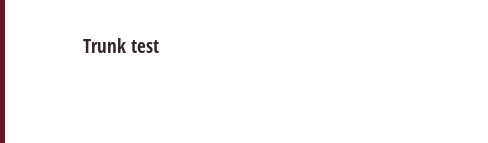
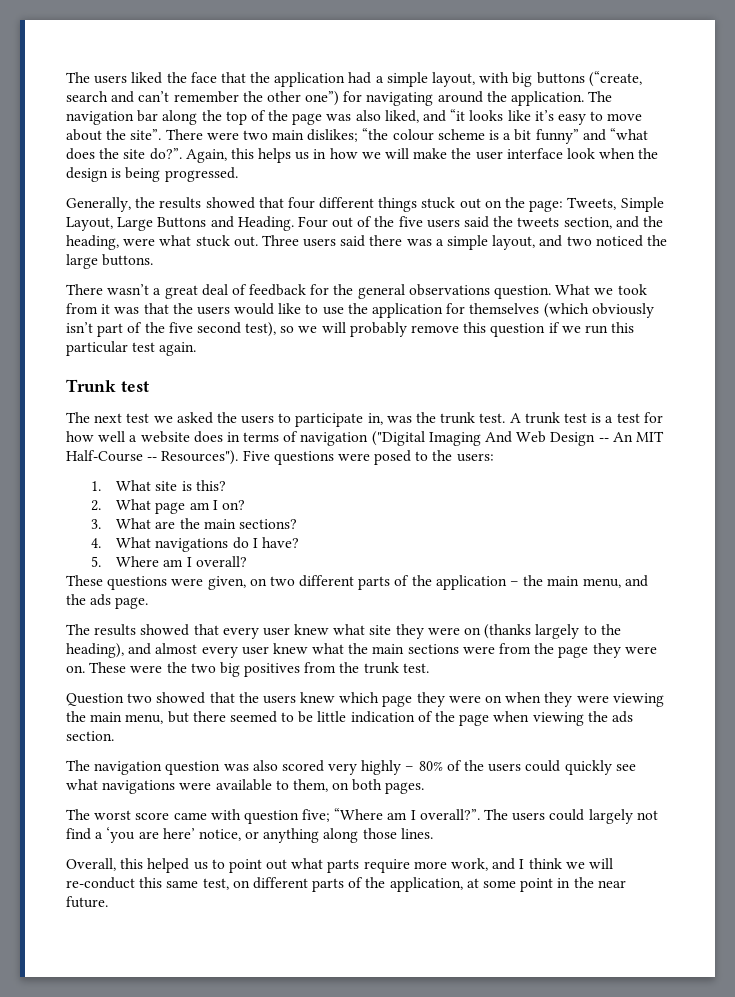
[83,38,160,53] Trunk test -> [66,71,642,87] [66,91,613,106] [66,109,643,125] [66,128,648,144] [66,148,659,163] [66,167,238,182] [66,197,664,212] [66,216,663,231] [66,235,667,250] [66,254,154,269] [66,284,647,299] [66,303,654,318] [66,322,635,337] [66,341,197,356] [66,379,149,392] [66,412,663,427] [66,431,664,446] [66,450,494,465] [91,480,226,491] [91,499,245,514] [91,518,297,529] [91,537,299,552] [91,556,247,567] [66,575,648,590] [66,594,149,609] [66,624,621,639] [66,643,657,658] [66,662,429,677] [66,692,664,707] [66,711,633,726] [66,731,114,741] [66,760,636,775] [66,779,425,794] [66,808,658,824] [66,827,433,843] [66,858,613,873] [66,877,626,892] [66,896,108,908] The users liked the face that the application had a simple layout, with big buttons (“create, search and can’t remember the other one”) for navigating around the application. The navigation bar along the top of the page was also liked, and “it looks like it’s easy to move about the site”. There were two main dislikes; “the colour scheme is a bit funny” and “what does the site do?”. Again, this helps us in how we will make the user interface look when the design is being progressed. // Generally, the results showed that four different things stuck out on the page: Tweets, Simple Layout, Large Buttons and Heading. Four out of the five users said the tweets section, and the heading, were what stuck out. Three users said there was a simple layout, and two noticed the large buttons. // There wasn’t a great deal of feedback for the general observations question. What we took from it was that the users would like to use the application for themselves (which obviously isn’t part of the five second test), so we will probably remove this question if we run this particular test again. // Trunk test // The next test we asked the users to participate in, was the trunk test. A trunk test is a test for how well a website does in terms of navigation ("Digital Imaging And Web Design -- An MIT Half-Course -- Resources"). Five questions were posed to the users: // 1. What site is this? // 2. What page am I on? // 3. What are the main sections? // 4. What navigations do I have? // 5. Where am I overall? // These questions were given, on two different parts of the application – the main menu, and the ads page. // The results showed that every user knew what site they were on (thanks largely to the heading), and almost every user knew what the main sections were from the page they were on. These were the two big positives from the trunk test. // Question two showed that the users knew which page they were on when they were viewing the main menu, but there seemed to be little indication of the page when viewing the ads section. // The navigation question was also scored very highly – 80% of the users could quickly see what navigations were available to them, on both pages. // The worst score came with question five; “Where am I overall?”. The users could largely not find a ‘you are here’ notice, or anything along those lines. // Overall, this helped us to point out what parts require more work, and I think we will re-conduct this same test, on different parts of the application, at some point in the near future.

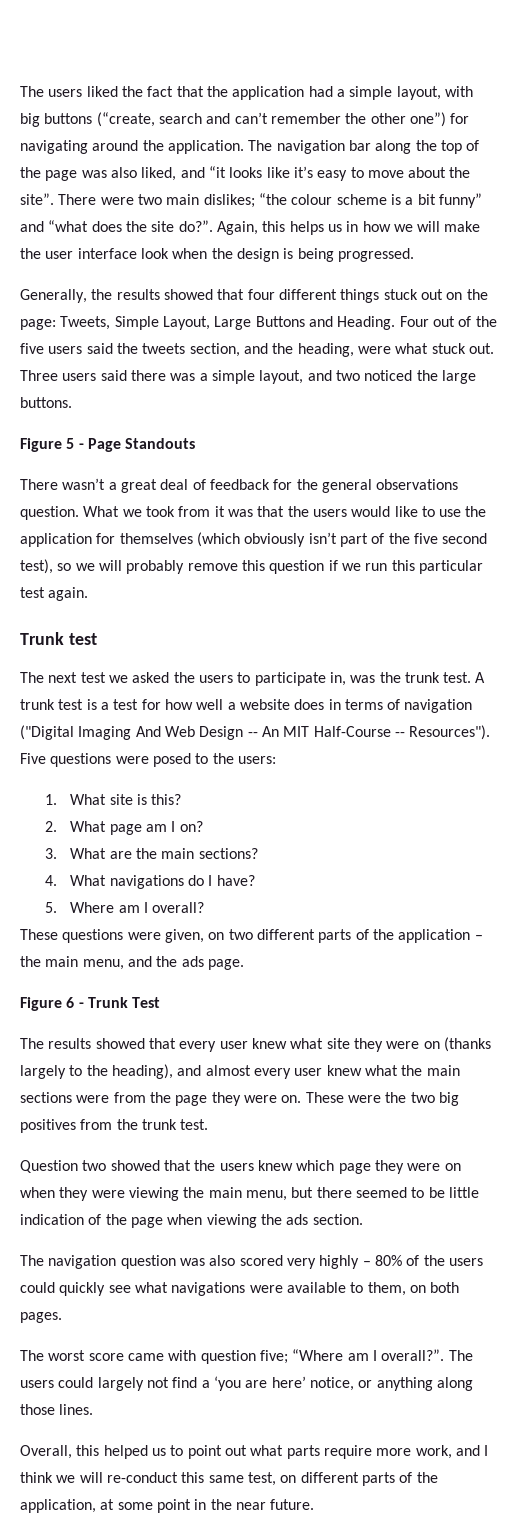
[190,72,217,83] face -> [147,86,174,97] fact
(154, 260) none -> [20,438,196,452] // Figure 5 - Page Standouts
(149, 603) none -> [20,997,161,1011] // Figure 6 - Trunk Test

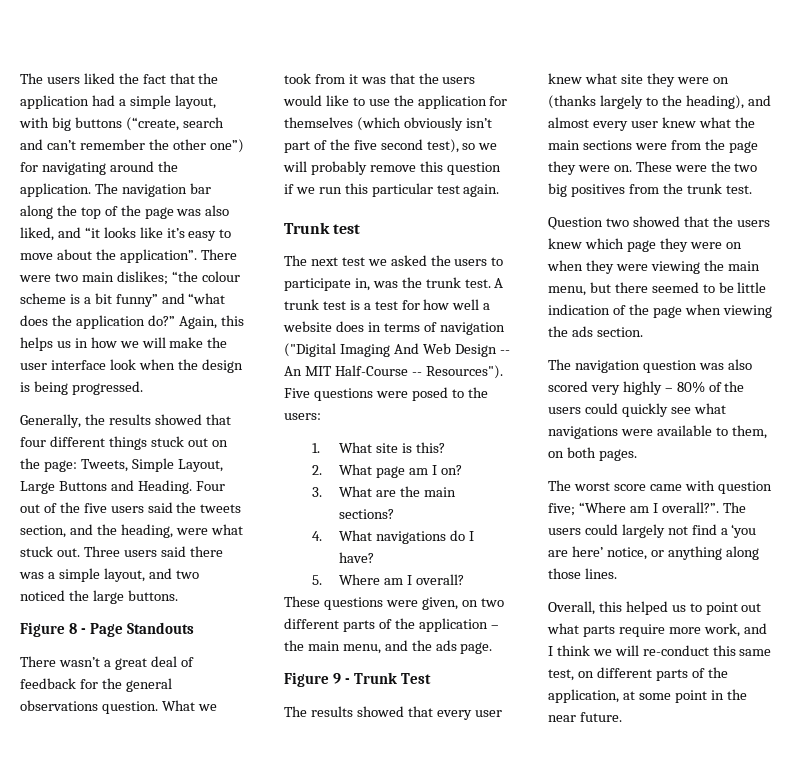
[20,193,54,205] site”. -> [119,249,197,263] application”.
[151,220,213,232] site do?”. -> [75,315,175,329] application do?”
[66,438,75,449] 5 -> [68,623,77,634] 8
[66,997,75,1008] 6 -> [332,673,341,684] 9

